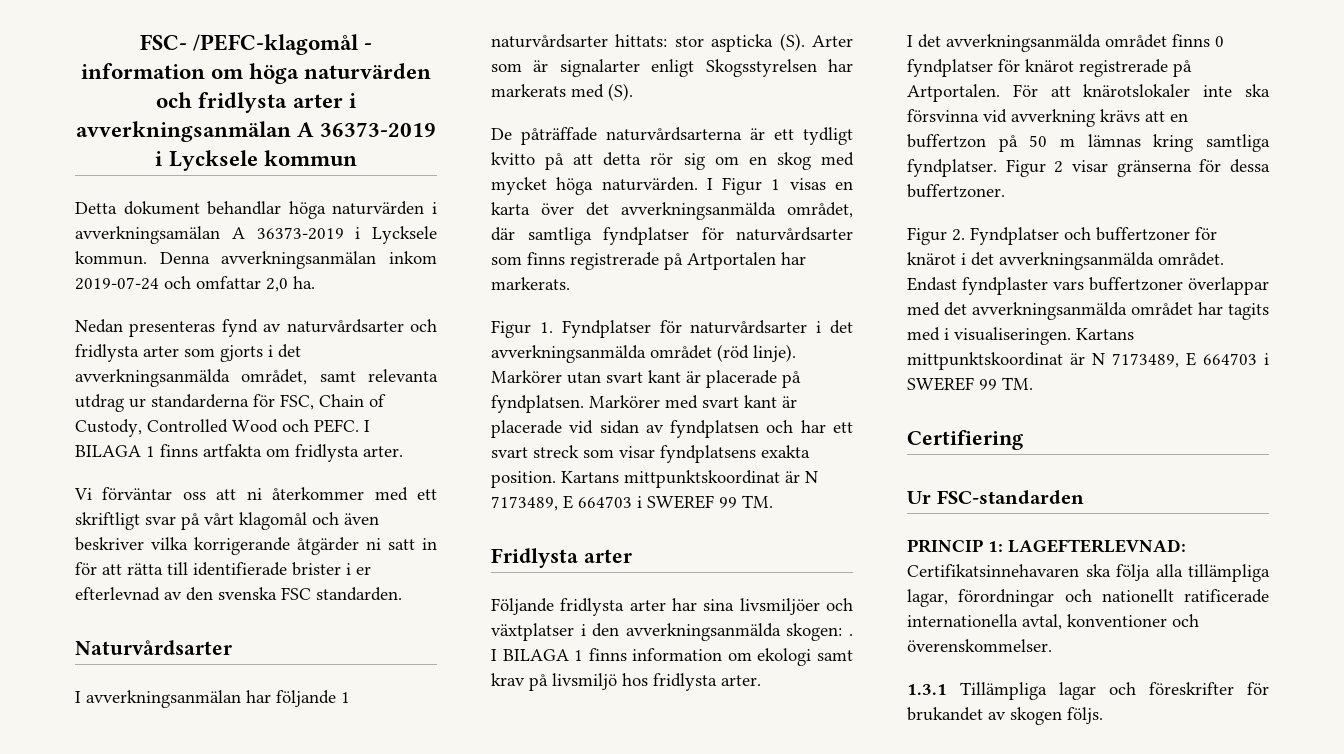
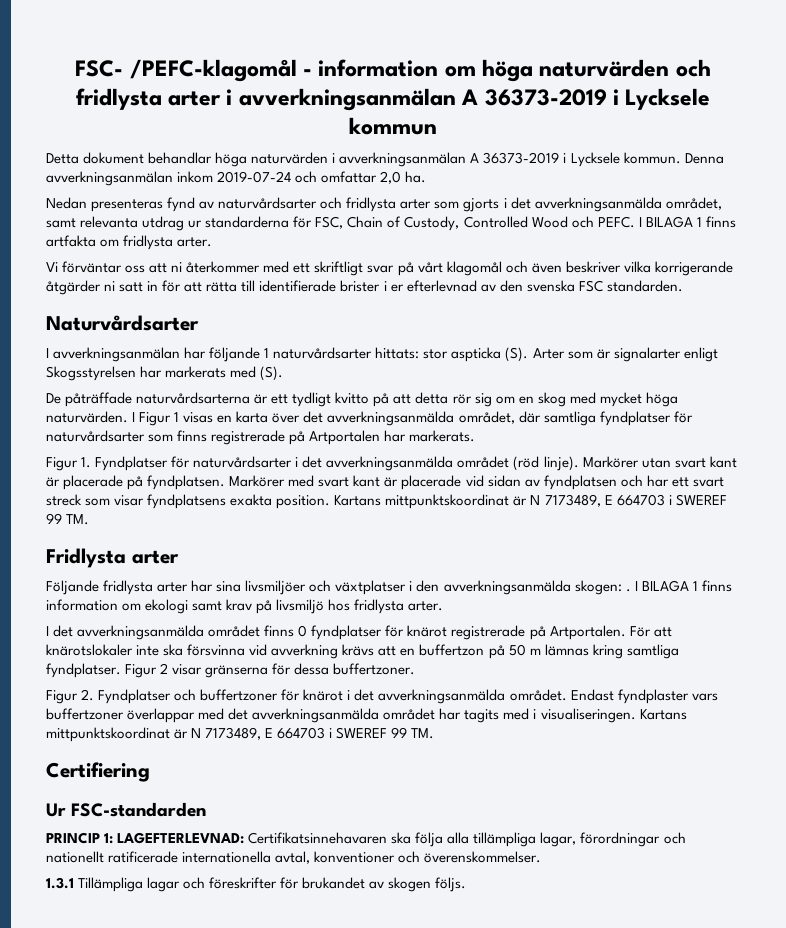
[75,226,220,244] avverkningsamälan -> [339,152,467,167] avverkningsanmälan

